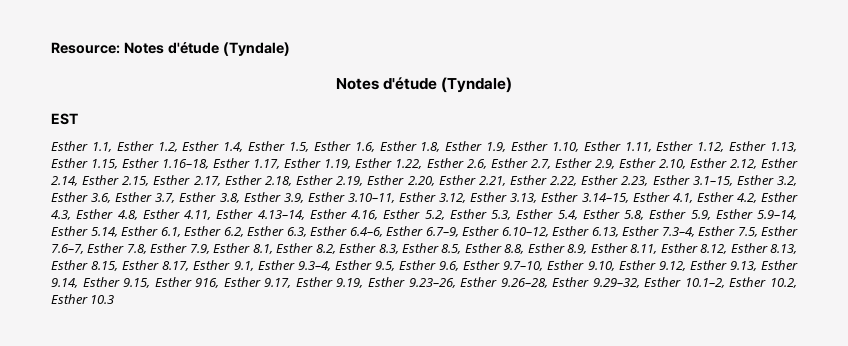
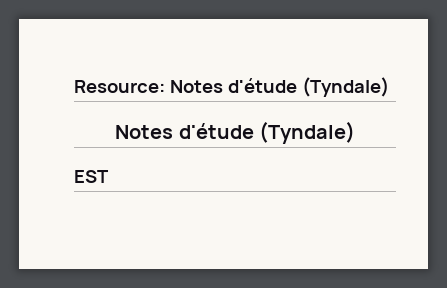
[51,141,797,152] [51,158,798,169] [51,175,797,186] [51,192,799,203] [51,209,797,220] [51,226,798,237] [51,243,798,254] [51,260,799,271] [51,277,797,288] [51,294,115,304] // Esther 1.1, Esther 1.2, Esther 1.4, Esther 1.5, Esther 1.6, Esther 1.8, Esther 1.9, Esther 1.10, Esther 1.11, Esther 1.12, Esther 1.13, Esther 1.15, Esther 1.16–18, Esther 1.17, Esther 1.19, Esther 1.22, Esther 2.6, Esther 2.7, Esther 2.9, Esther 2.10, Esther 2.12, Esther 2.14, Esther 2.15, Esther 2.17, Esther 2.18, Esther 2.19, Esther 2.20, Esther 2.21, Esther 2.22, Esther 2.23, Esther 3.1–15, Esther 3.2, Esther 3.6, Esther 3.7, Esther 3.8, Esther 3.9, Esther 3.10–11, Esther 3.12, Esther 3.13, Esther 3.14–15, Esther 4.1, Esther 4.2, Esther 4.3, Esther 4.8, Esther 4.11, Esther 4.13–14, Esther 4.16, Esther 5.2, Esther 5.3, Esther 5.4, Esther 5.8, Esther 5.9, Esther 5.9–14, Esther 5.14, Esther 6.1, Esther 6.2, Esther 6.3, Esther 6.4–6, Esther 6.7–9, Esther 6.10–12, Esther 6.13, Esther 7.3–4, Esther 7.5, Esther 7.6–7, Esther 7.8, Esther 7.9, Esther 8.1, Esther 8.2, Esther 8.3, Esther 8.5, Esther 8.8, Esther 8.9, Esther 8.11, Esther 8.12, Esther 8.13, Esther 8.15, Esther 8.17, Esther 9.1, Esther 9.3–4, Esther 9.5, Esther 9.6, Esther 9.7–10, Esther 9.10, Esther 9.12, Esther 9.13, Esther 9.14, Esther 9.15, Esther 916, Esther 9.17, Esther 9.19, Esther 9.23–26, Esther 9.26–28, Esther 9.29–32, Esther 10.1–2, Esther 10.2, Esther 10.3 -> (109, 176) none

